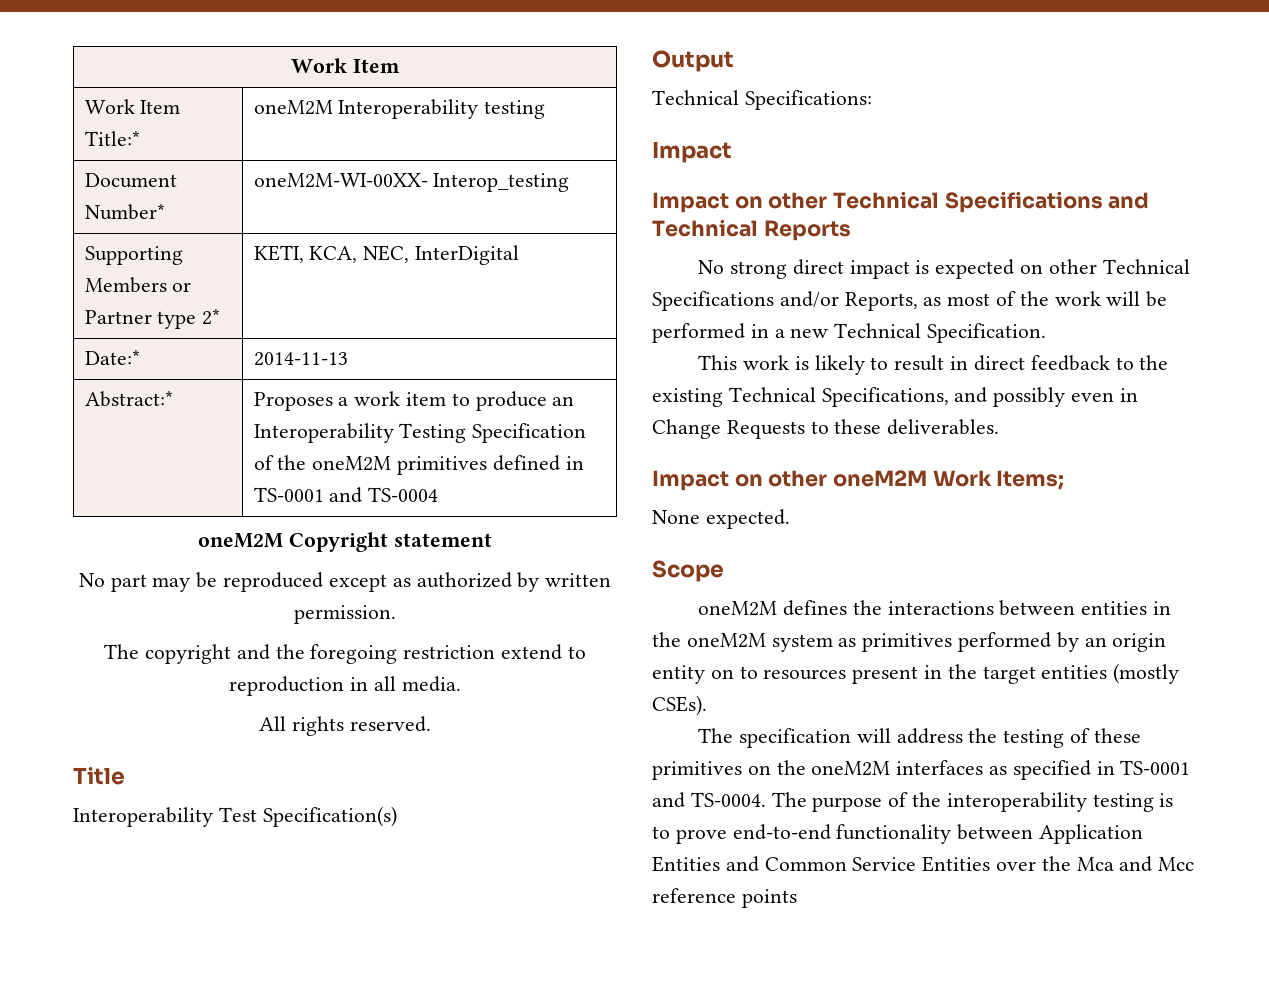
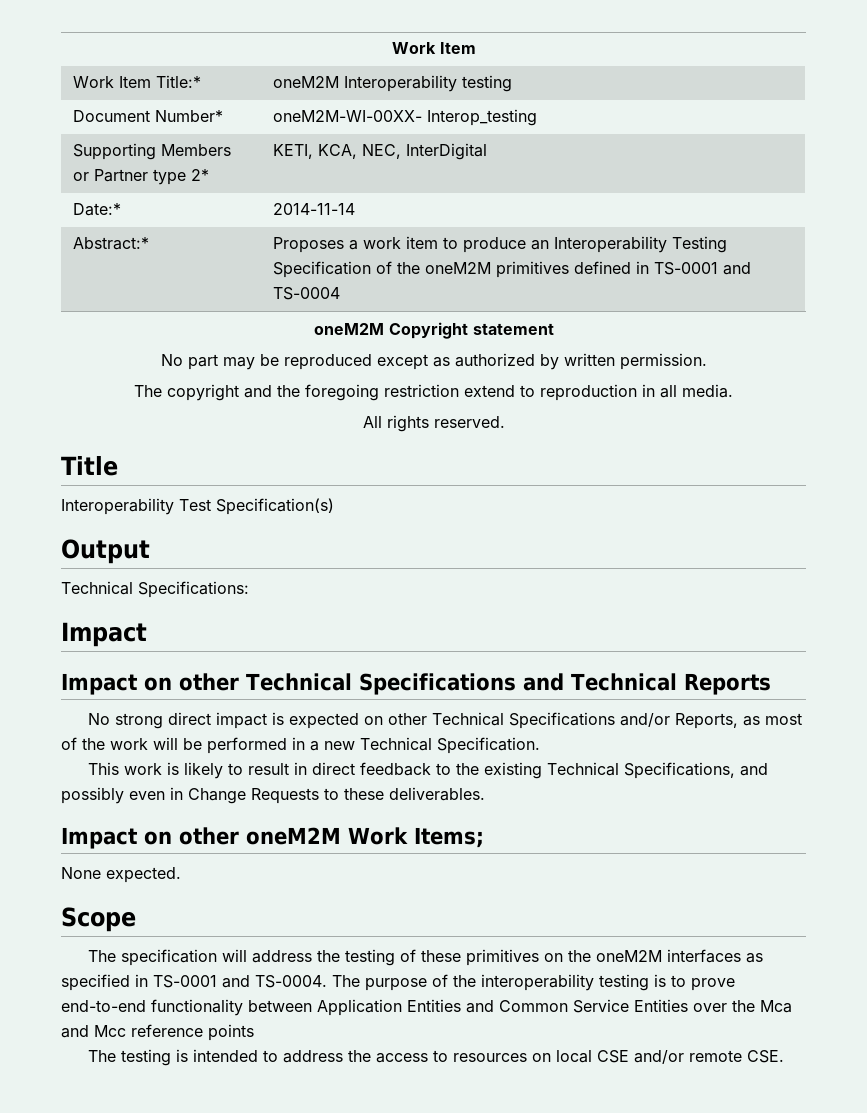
[253,352,348,366] 2014-11-13 -> [272,203,355,215] 2014-11-14
[698,600,1172,616] [652,632,1167,652] [652,663,1180,684] [652,695,707,716] // oneM2M defines the interactions between entities in the oneM2M system as primitives performed by an origin entity on to resources present in the target entities (mostly CSEs). -> (136, 919) none
(797, 898) none -> [88,1049,785,1066] // The testing is intended to address the access to resources on local CSE and/or remote CSE.

